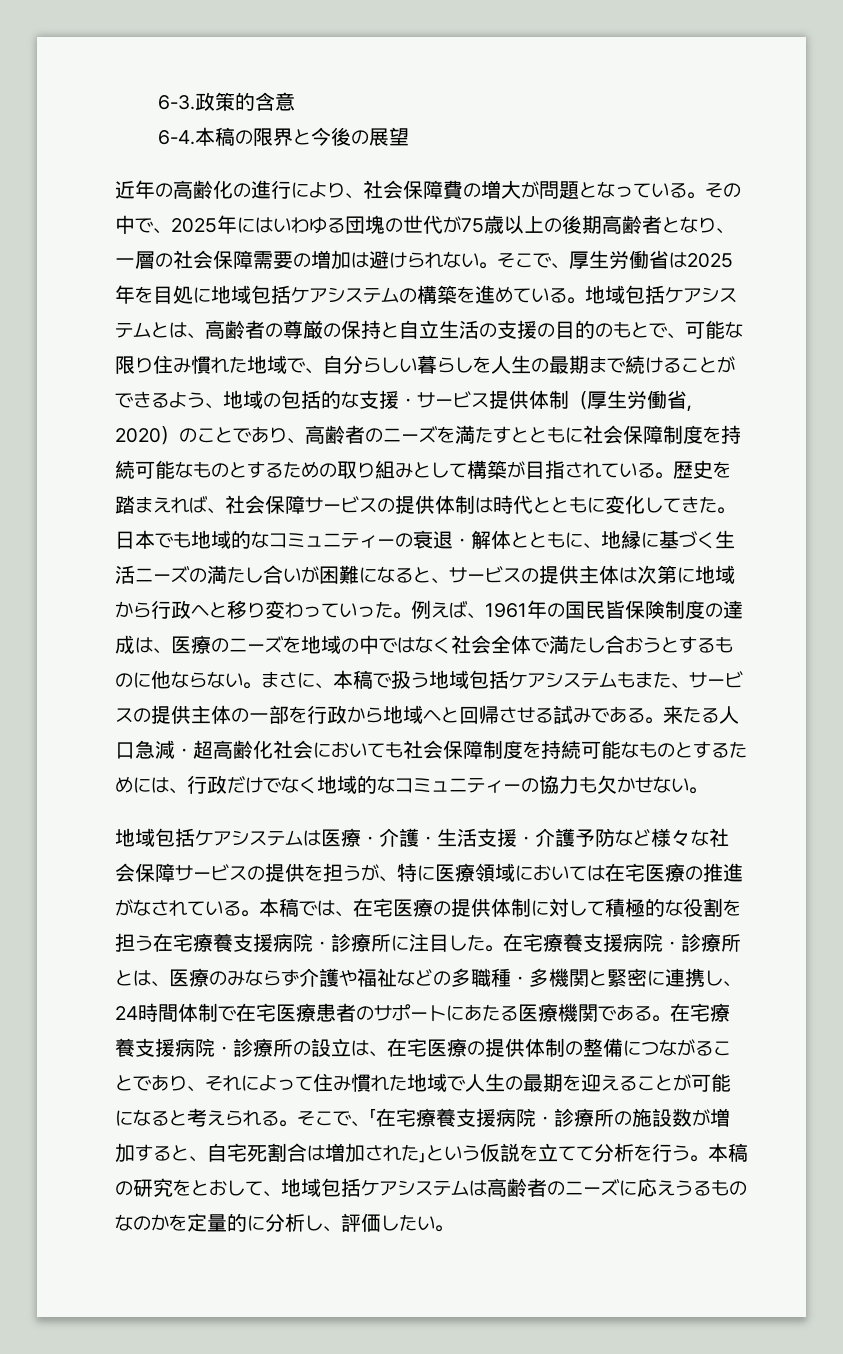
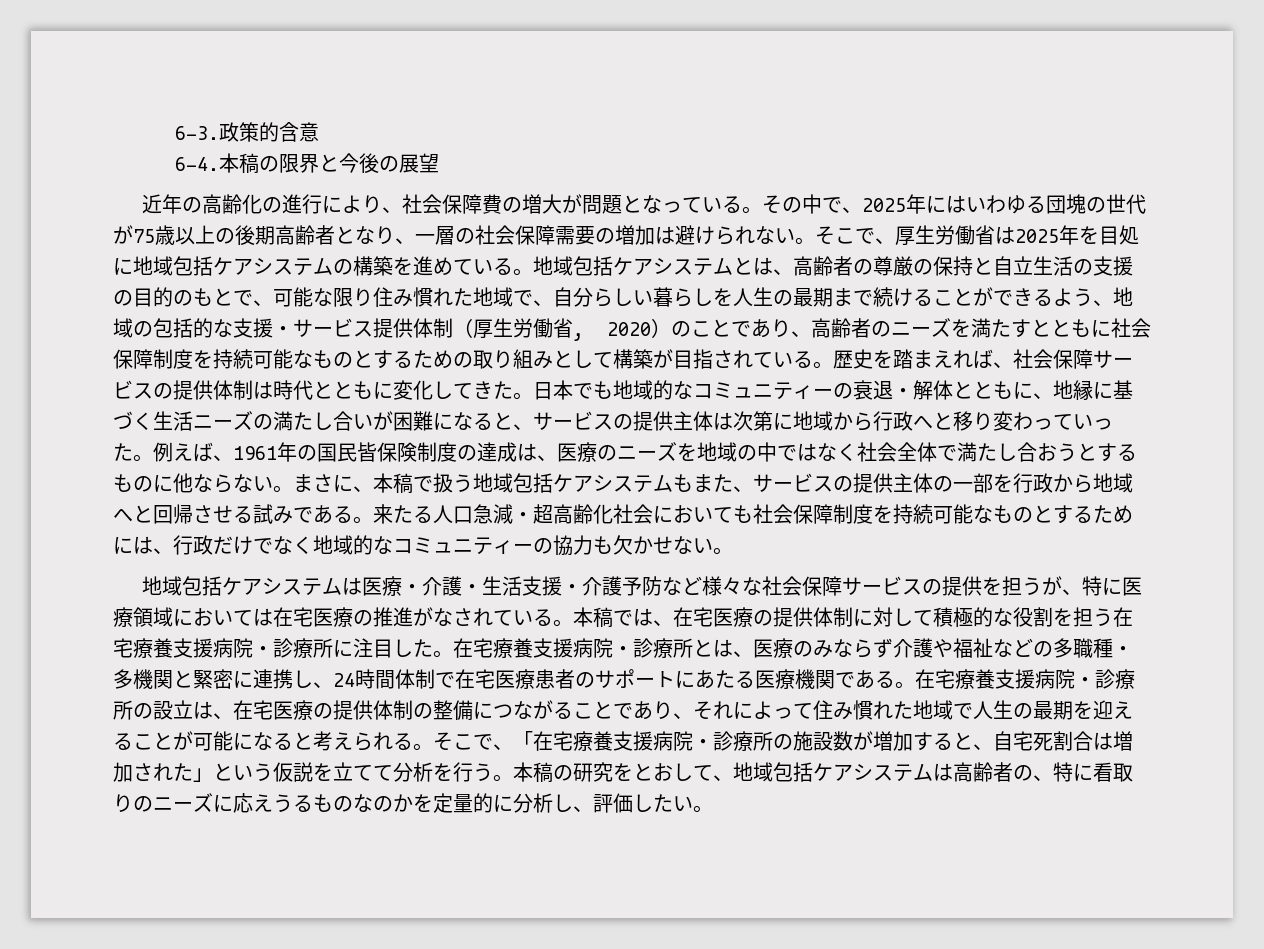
(565, 1188) none -> [1033,762,1133,782] [113,794,153,813] 、特に看取りの

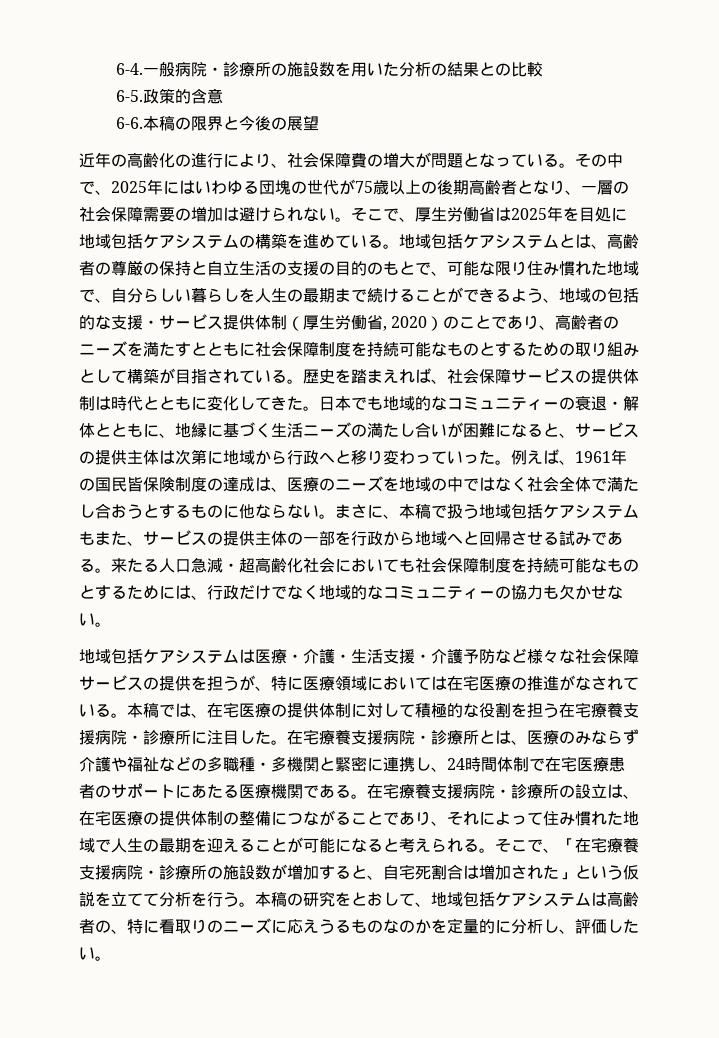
[175,126,220,140] 6-3. -> [116,61,544,77] [116,90,144,102] 6-4.一般病院・診療所の施設数を用いた分析の結果との比較 // 6-5.
[175,157,220,171] 6-4. -> [116,117,144,129] 6-6.

